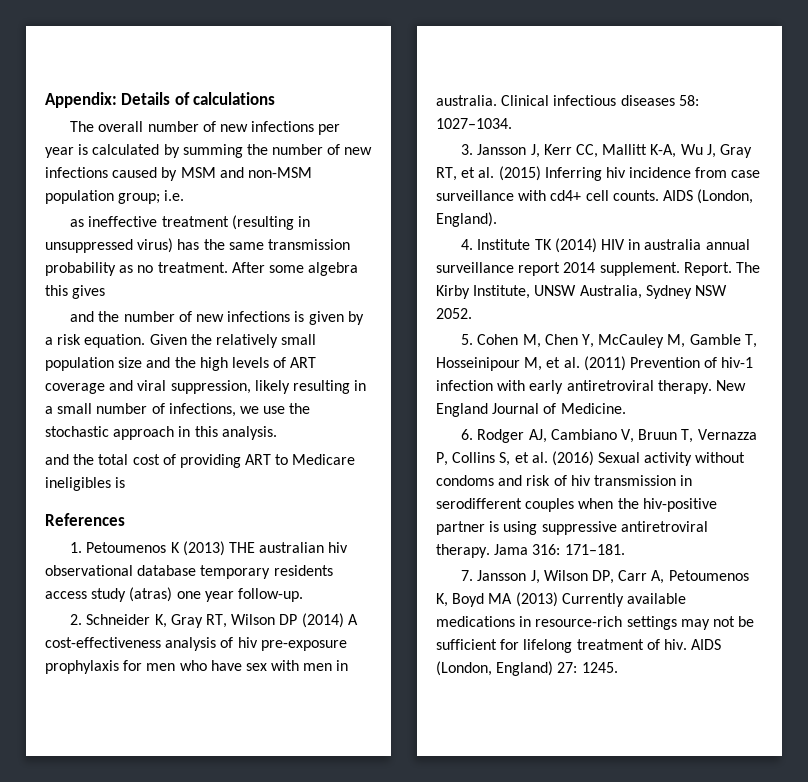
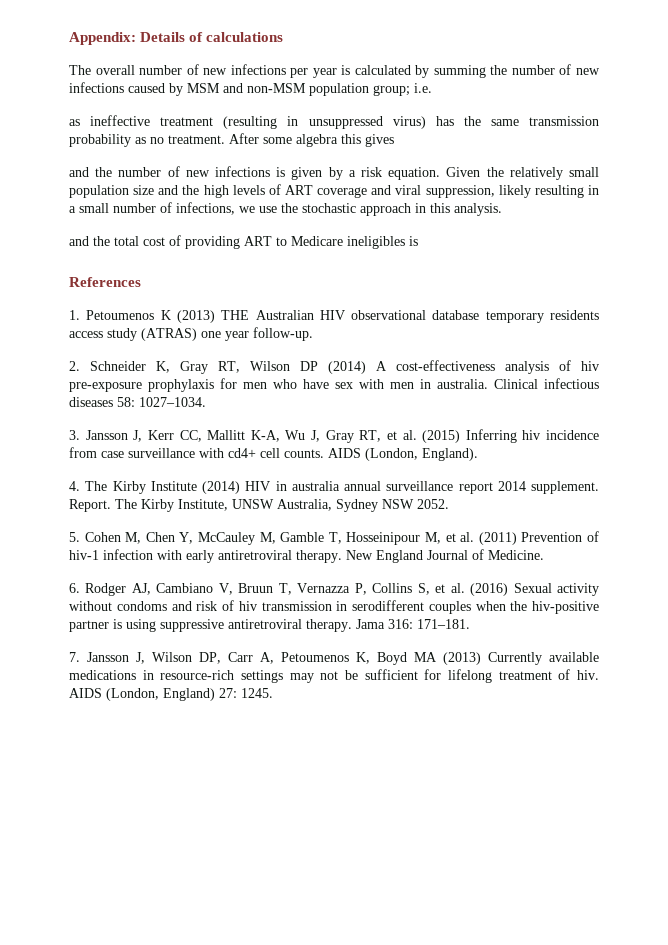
[259,542,349,553] australian hiv -> [255,310,345,320] Australian HIV
[129,587,173,602] (atras) -> [141,328,197,341] (ATRAS)
[477,239,552,250] Institute TK -> [85,481,197,494] The Kirby Institute

